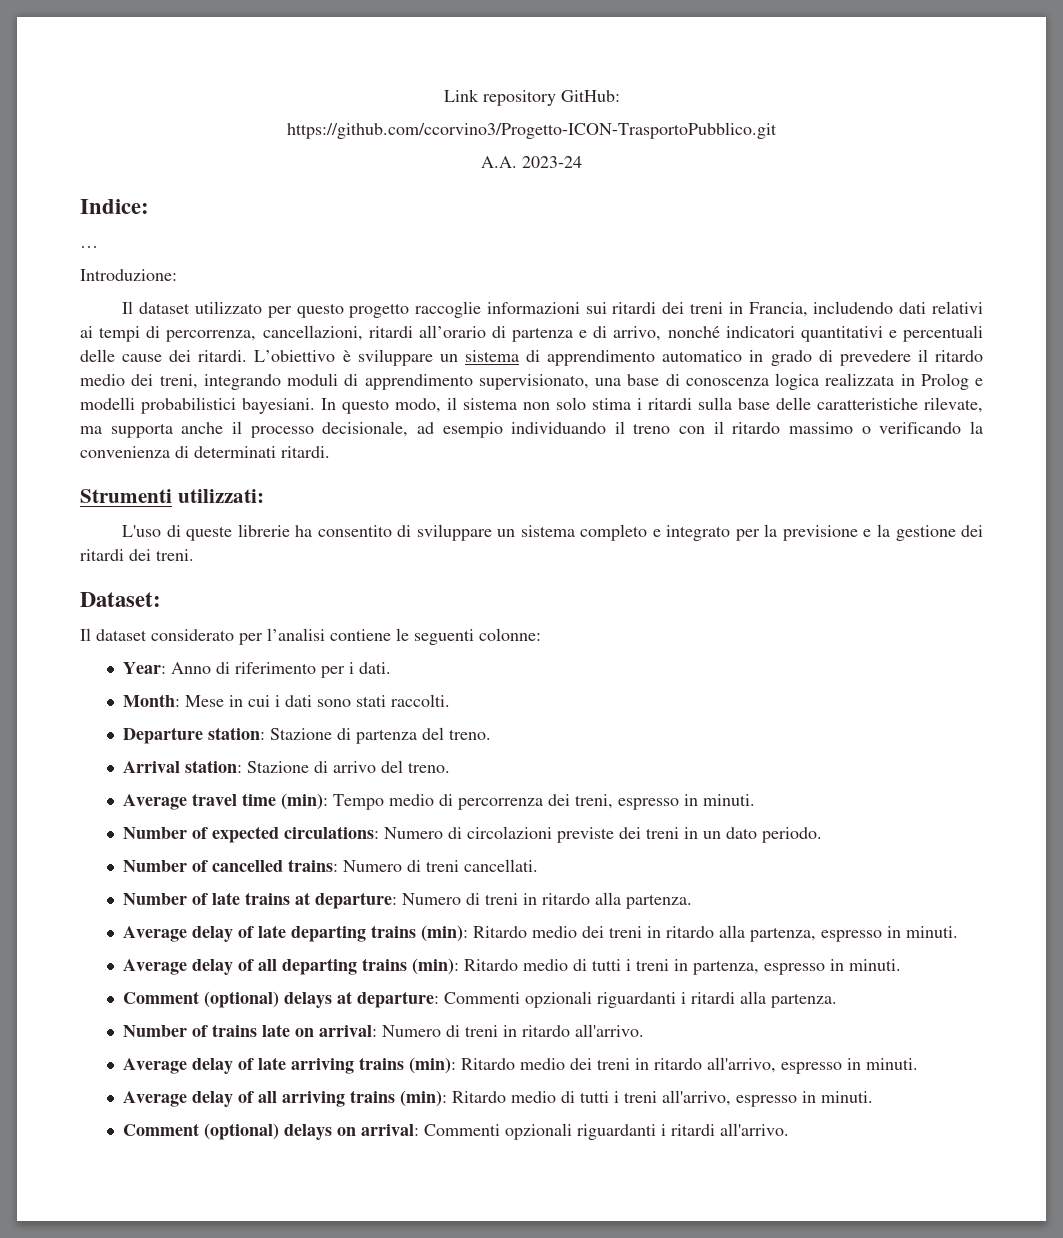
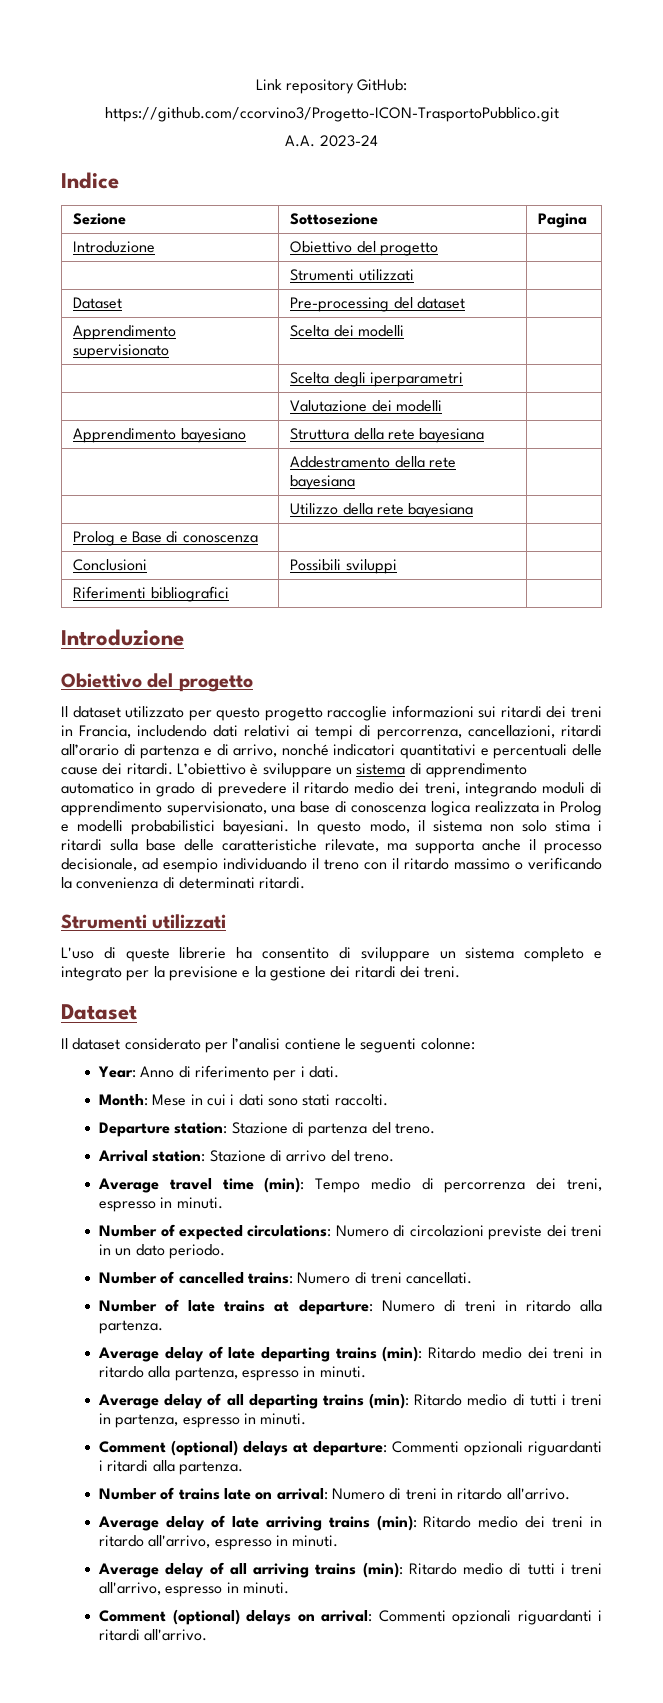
[80,199,149,214] [80,246,98,248] [80,269,177,281] Indice: // … // Introduzione: -> [61,172,119,189] [73,213,127,225] [290,213,379,225] [538,213,588,228] [73,241,156,253] [290,241,439,256] [290,269,414,281] [73,297,123,309] [290,297,466,312] [73,325,177,340] [73,344,170,359] [290,325,405,337] [290,372,464,387] [290,400,443,412] [73,428,246,443] [290,428,485,443] [290,456,457,468] [290,475,356,490] [290,503,474,518] [73,531,258,546] [73,559,148,571] [290,559,397,574] [73,586,229,602] [61,629,184,646] [61,673,253,692] Indice // Sezione | Sottosezione | Pagina // Introduzione | Obiettivo del progetto | // | Strumenti utilizzati | // Dataset | Pre-processing del dataset | // Apprendimento supervisionato | Scelta dei modelli | // | Scelta degli iperparametri | // | Valutazione dei modelli | // Apprendimento bayesiano | Struttura della rete bayesiana | // | Addestramento della rete bayesiana | // | Utilizzo della rete bayesiana | // Prolog e Base di conoscenza | | // Conclusioni | Possibili sviluppi | // Riferimenti bibliografici | | // Introduzione // Obiettivo del progetto
[177,489,264,503] utilizzati: -> [152,914,227,929] utilizzati
[80,592,161,607] Dataset: -> [61,1004,137,1020] Dataset

